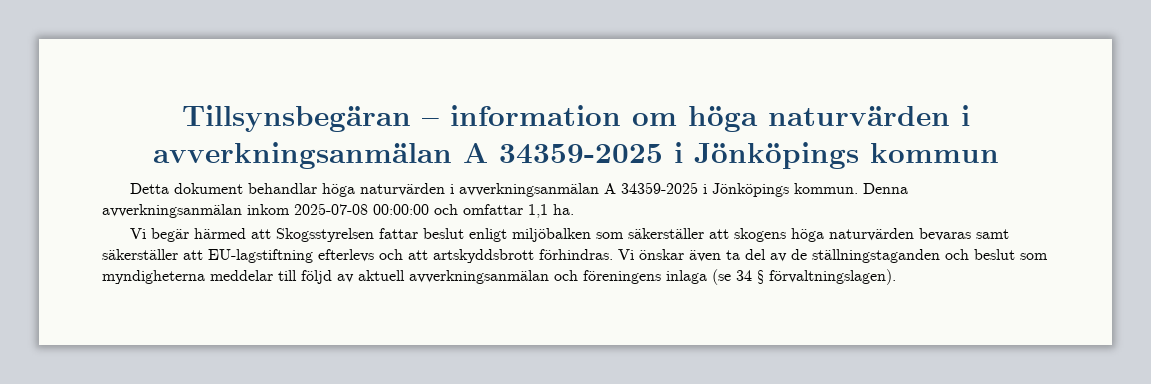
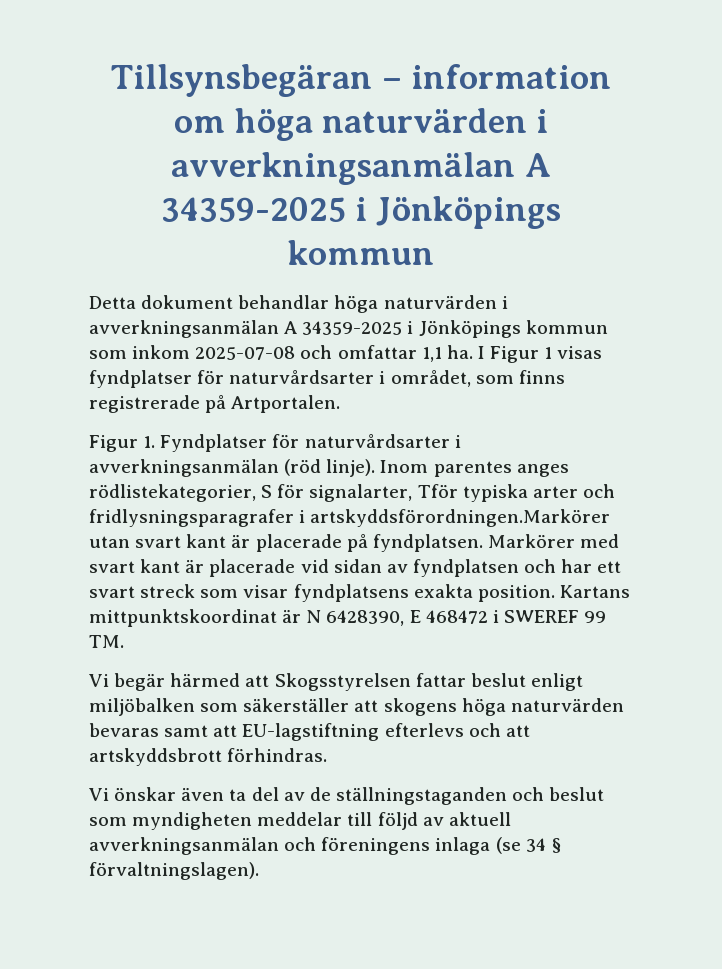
[793,183,908,194] [102,204,242,218] kommun. Denna avverkningsanmälan -> [525,320,608,334] [89,350,127,359] kommun som
[373,204,429,215] 00:00:00 -> (296, 353) none
(574, 209) none -> [477,346,603,363] [89,370,565,388] [89,395,341,413] [89,434,461,452] [89,459,569,477] [89,484,615,502] [89,509,611,527] [89,534,620,552] [89,559,622,577] [89,584,630,602] [89,609,607,627] [89,635,124,648] I Figur 1 visas fyndplatser för naturvårdsarter i området, som finns registrerade på Artportalen. // Figur 1. Fyndplatser för naturvårdsarter i avverkningsanmälan (röd linje). Inom parentes anges rödlistekategorier, S för signalarter, Tför typiska arter och fridlysningsparagrafer i artskyddsförordningen.Markörer utan svart kant är placerade på fyndplatsen. Markörer med svart kant är placerade vid sidan av fyndplatsen och har ett svart streck som visar fyndplatsens exakta position. Kartans mittpunktskoordinat är N 6428390, E 468472 i SWEREF 99 TM.
[102,249,178,260] säkerställer -> (209, 731) none
(613, 254) none -> (328, 755) //
[102,270,205,284] myndigheterna -> [132,812,253,830] myndigheten

